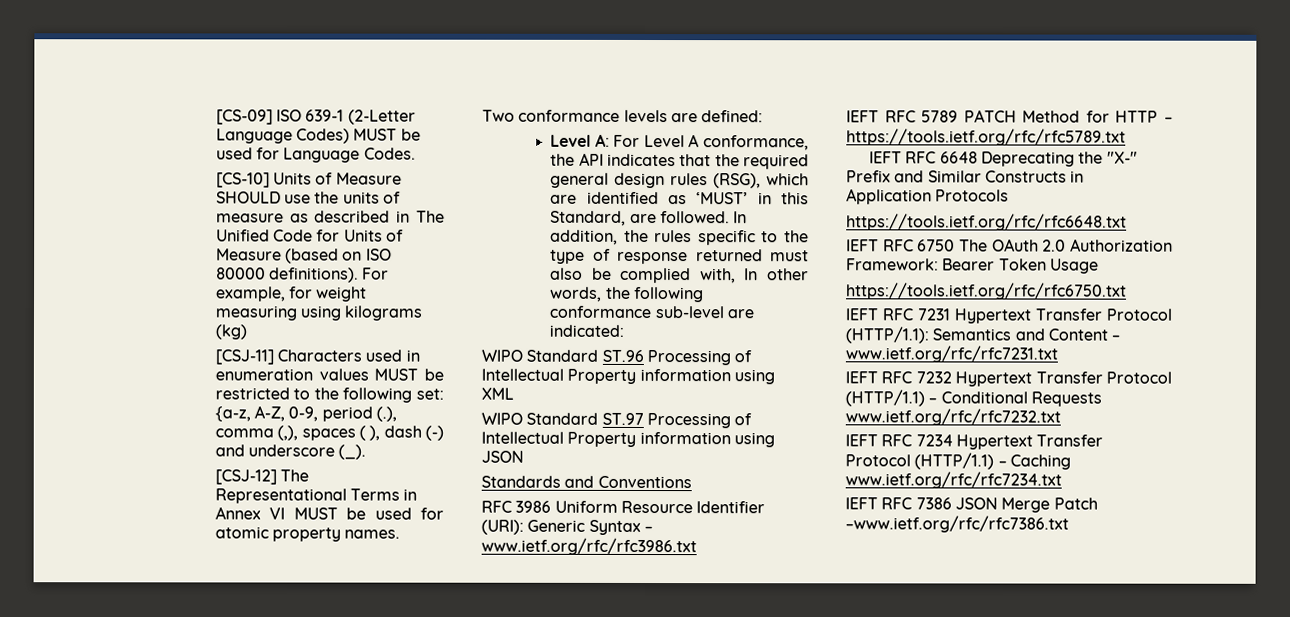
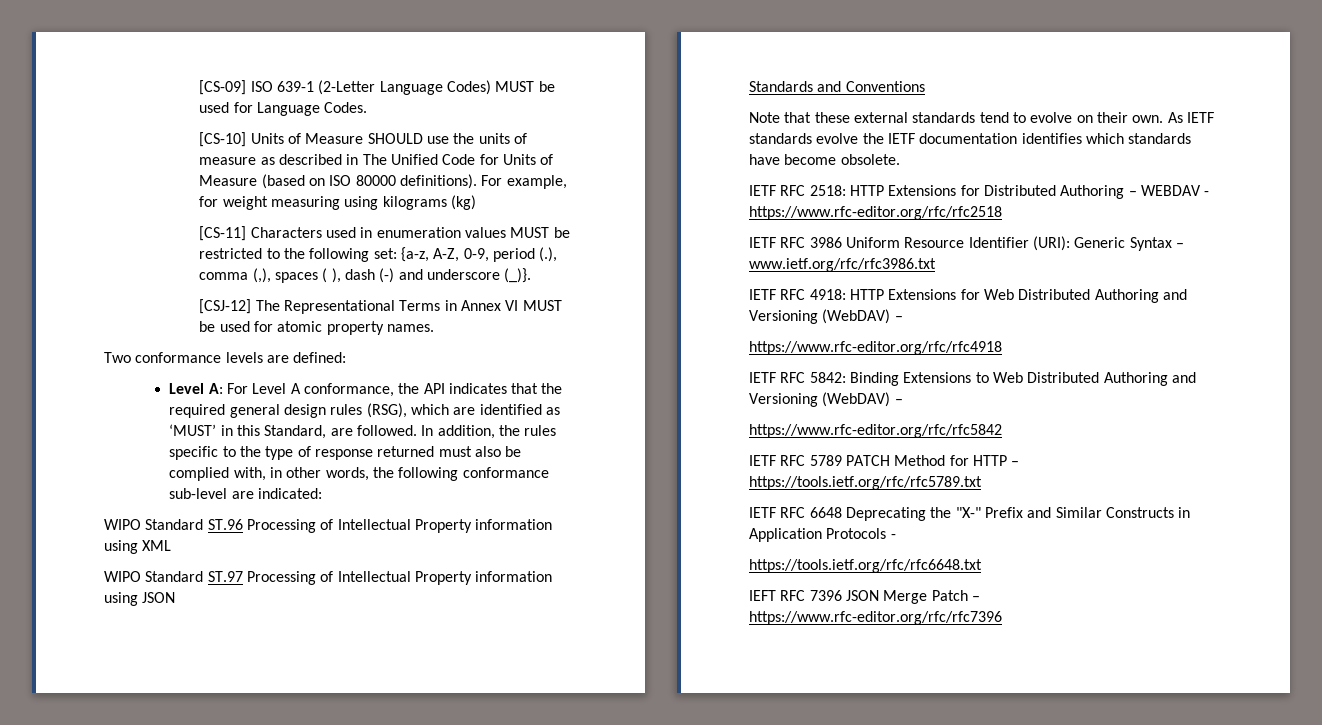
[214,349,274,365] [CSJ-11] -> [199,226,247,241] [CS-11]
[338,444,367,460] (_). -> [504,268,532,283] (_)}.
[744,268,759,281] In -> [269,467,282,478] in
(692, 482) none -> [749,112,1214,123] [749,133,1192,144] [749,154,900,165] [749,185,1210,199] [749,206,1002,220] [749,237,776,248] Note that these external standards tend to evolve on their own. As IETF standards evolve the IETF documentation identifies which standards have become obsolete. // IETF RFC 2518: HTTP Extensions for Distributed Authoring – WEBDAV - https://www.rfc-editor.org/rfc/rfc2518 // IETF
[846,110,879,123] IEFT -> [749,289,1187,303] [749,309,903,324] [749,341,1002,355] [749,372,1196,386] [749,392,903,407] [749,424,1002,438] [749,455,776,466] IETF RFC 4918: HTTP Extensions for Web Distributed Authoring and Versioning (WebDAV) – // https://www.rfc-editor.org/rfc/rfc4918 // IETF RFC 5842: Binding Extensions to Web Distributed Authoring and Versioning (WebDAV) – // https://www.rfc-editor.org/rfc/rfc5842 // IETF
[868,151,902,164] IEFT -> [749,507,776,518] IETF
(1010, 195) none -> [890,534,896,539] -
[917,238,1173,252] [846,258,1099,274] [846,282,1127,300] [845,308,1173,324] [845,326,1121,344] [845,345,1058,363] [845,371,1172,387] [845,389,1102,407] [845,408,1061,426] [845,434,1104,450] [845,452,1071,470] [845,471,1062,489] [845,497,952,510] 6750 The OAuth 2.0 Authorization Framework: Bearer Token Usage // https://tools.ietf.org/rfc/rfc6750.txt // IEFT RFC 7231 Hypertext Transfer Protocol (HTTP/1.1): Semantics and Content – www.ietf.org/rfc/rfc7231.txt // IEFT RFC 7232 Hypertext Transfer Protocol (HTTP/1.1) – Conditional Requests www.ietf.org/rfc/rfc7232.txt // IEFT RFC 7234 Hypertext Transfer Protocol (HTTP/1.1) – Caching www.ietf.org/rfc/rfc7234.txt // IEFT RFC 7386 -> [809,590,842,601] 7396
[845,515,1069,533] –www.ietf.org/rfc/rfc7386.txt -> [971,596,980,601] [749,611,1002,625] – https://www.rfc-editor.org/rfc/rfc7396

